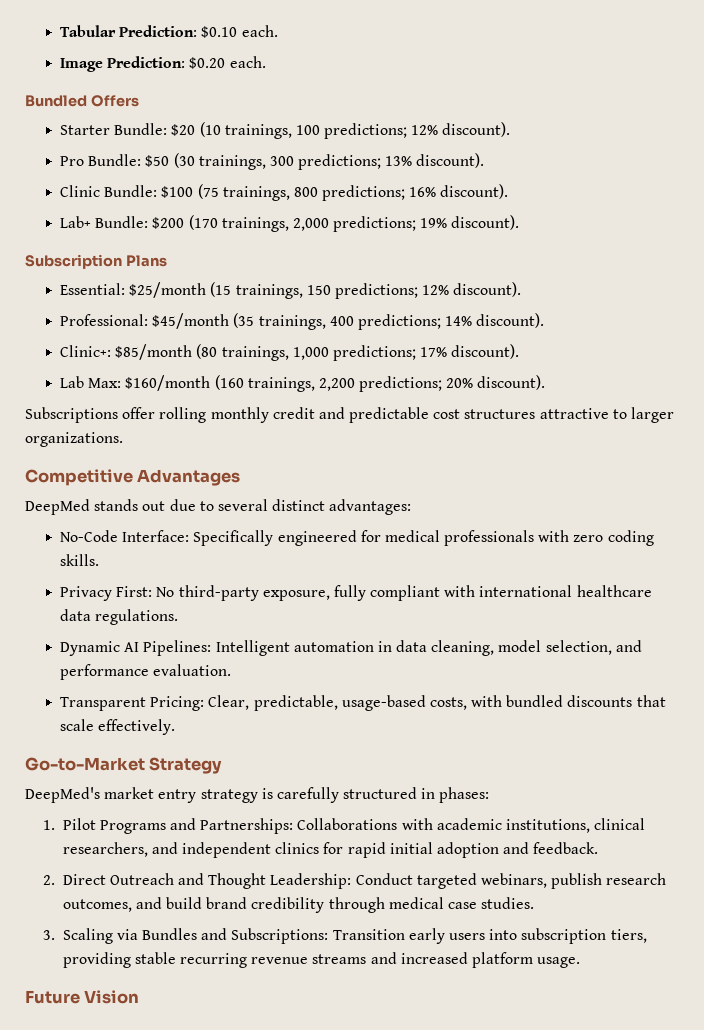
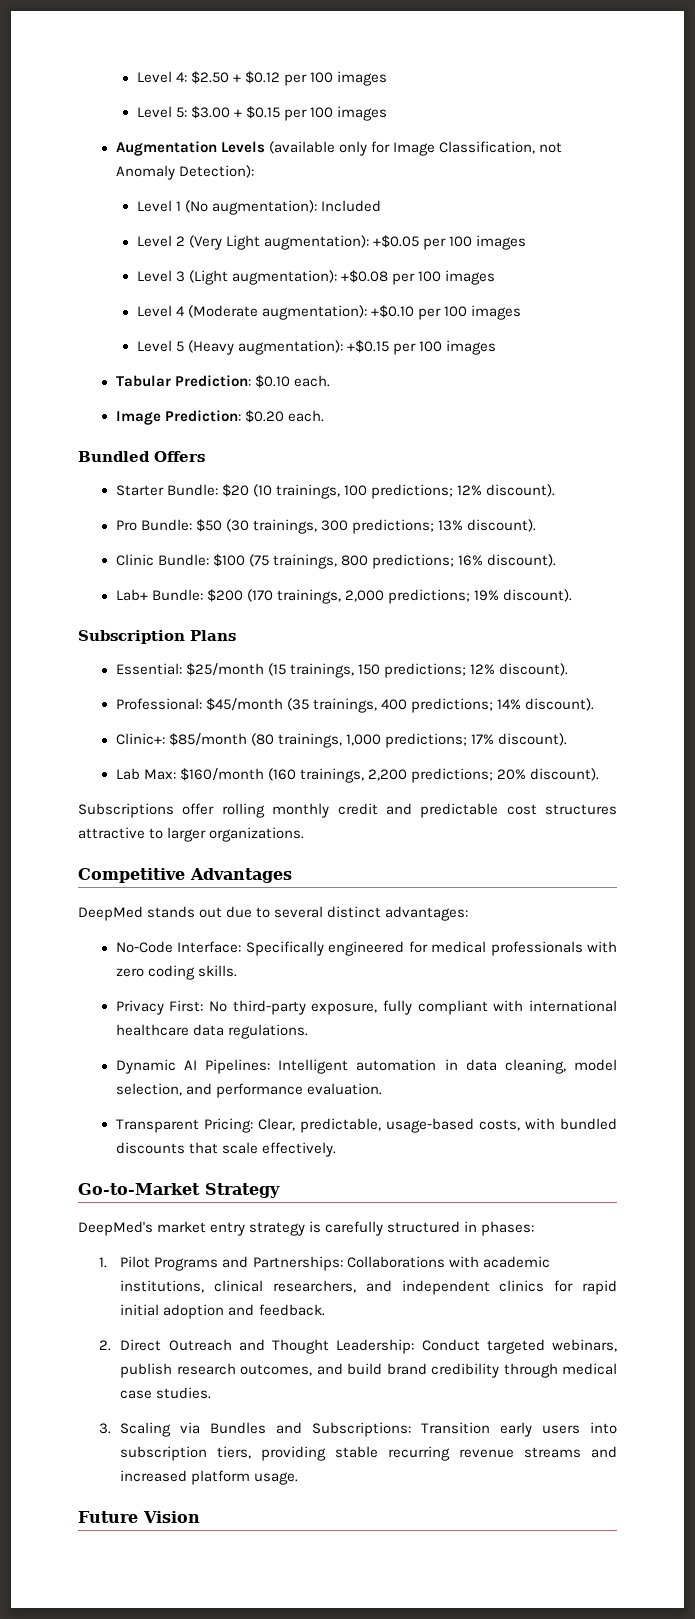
(59, 31) none -> [136,71,388,86] [136,106,388,121] [115,141,563,156] [115,165,254,180] [136,200,382,215] [136,235,527,250] [136,270,496,285] [136,305,522,320] [136,340,497,355] Level 4: $2.50 + $0.12 per 100 images // Level 5: $3.00 + $0.15 per 100 images // Augmentation Levels (available only for Image Classification, not Anomaly Detection): // Level 1 (No augmentation): Included // Level 2 (Very Light augmentation): +$0.05 per 100 images // Level 3 (Light augmentation): +$0.08 per 100 images // Level 4 (Moderate augmentation): +$0.10 per 100 images // Level 5 (Heavy augmentation): +$0.15 per 100 images //

